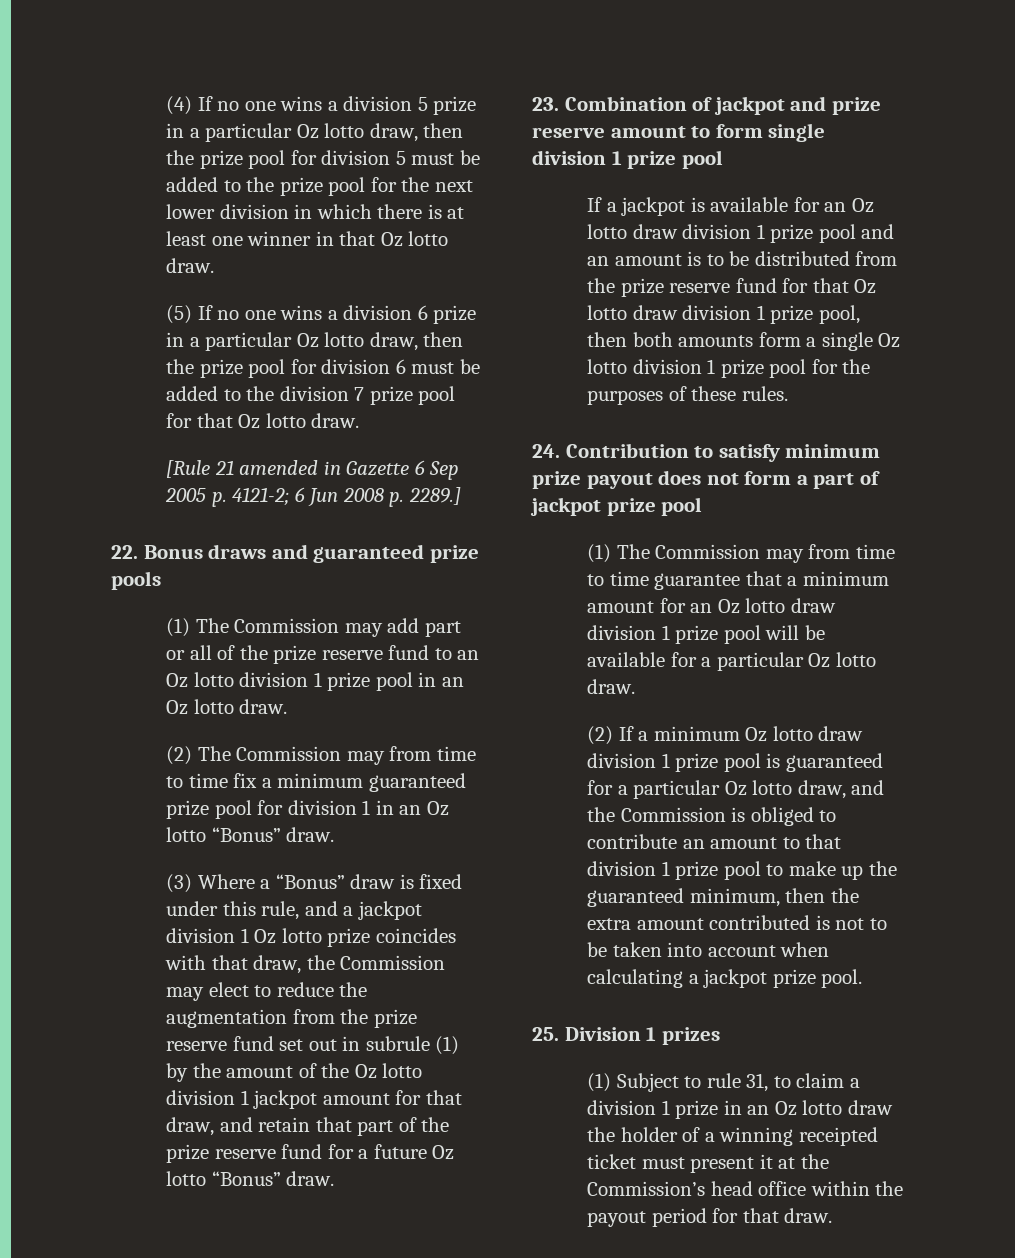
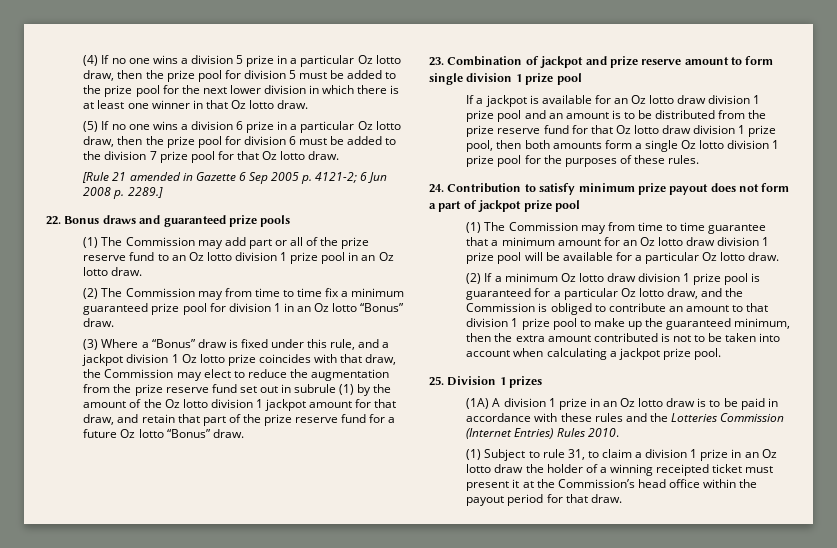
(720, 1036) none -> [466,398,778,410] [466,413,785,422] [466,428,619,439] // (1A) A division 1 prize in an Oz lotto draw is to be paid in accordance with these rules and the Lotteries Commission (Internet Entries) Rules 2010.

